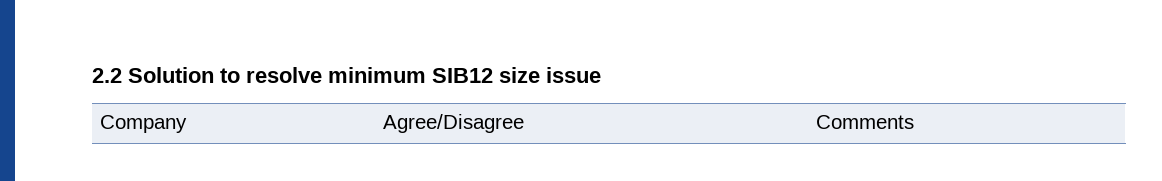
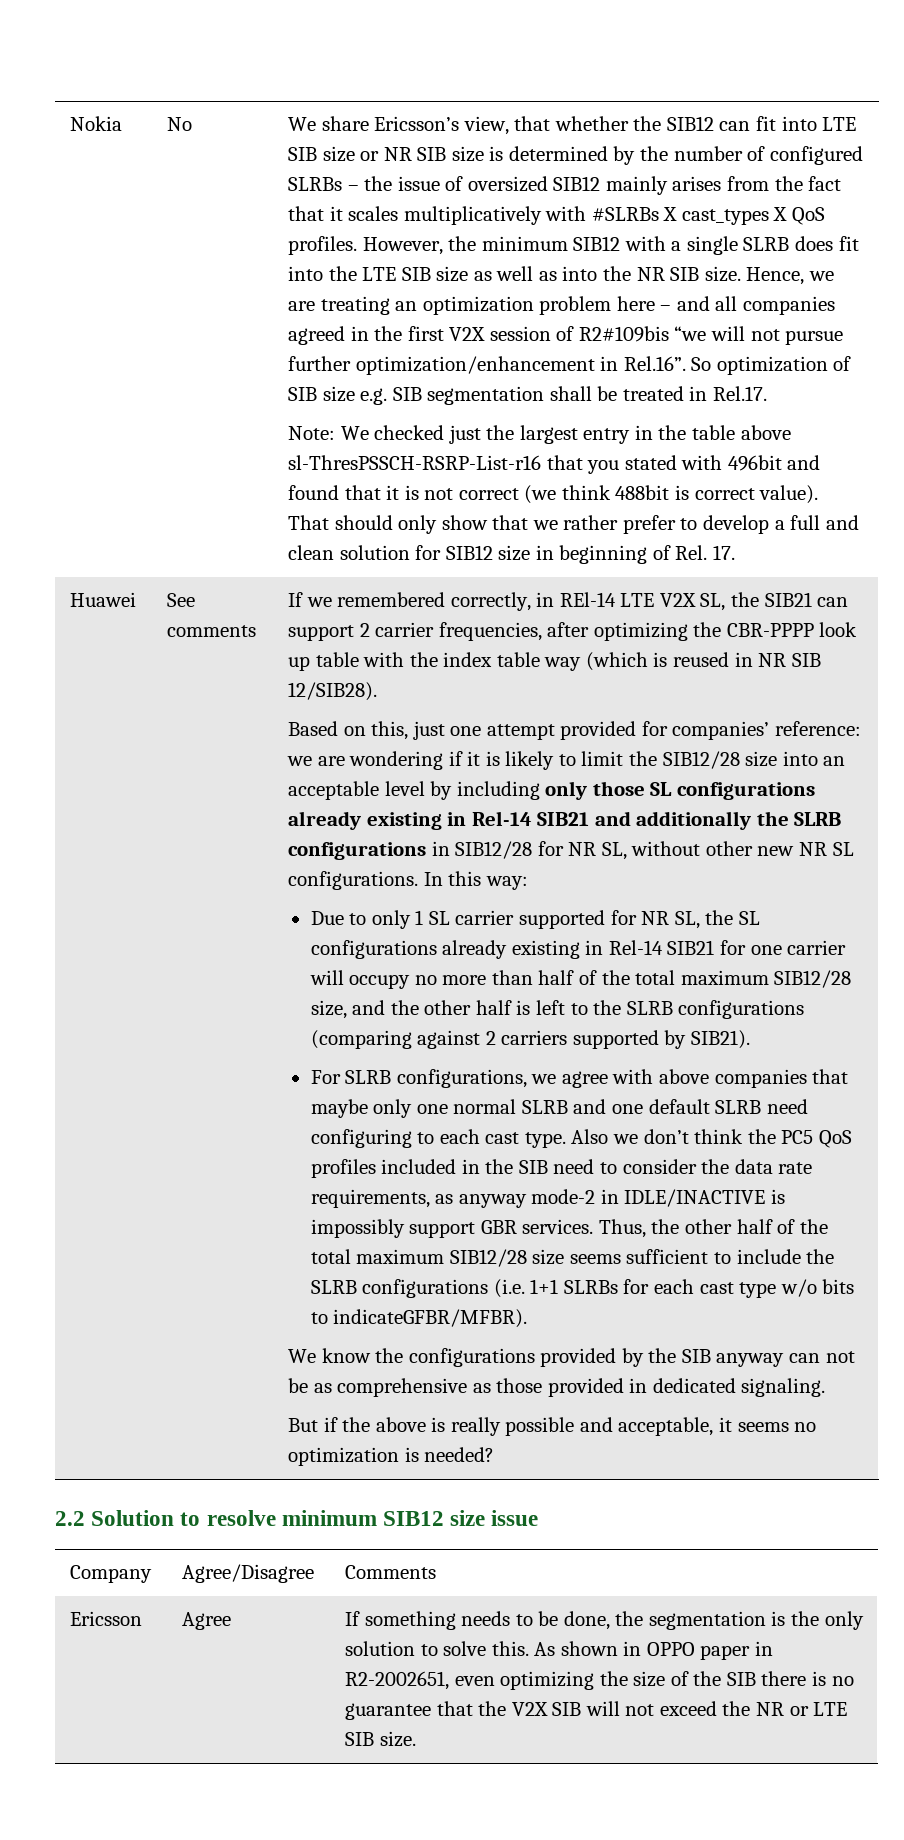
(92, 75) none -> [70,116,123,131] [167,117,193,131] [288,116,857,135] [288,146,863,165] [288,176,842,195] [288,206,826,225] [288,236,859,255] [288,266,834,285] [288,296,836,315] [288,326,844,345] [288,356,852,375] [288,386,768,405] [288,425,791,444] [288,455,821,474] [288,485,819,504] [288,515,859,534] [288,545,736,564] [70,592,137,607] [167,593,196,607] [167,625,257,637] [288,592,849,611] [288,622,858,641] [288,652,821,671] [288,682,378,701] [288,721,862,740] [287,751,846,770] [288,781,815,800] [288,811,842,830] [288,841,854,860] [288,871,528,890] [310,910,760,929] [310,940,847,959] [309,970,852,989] [310,1000,805,1019] [310,1030,750,1049] [310,1069,849,1088] [310,1099,808,1118] [310,1129,852,1148] [310,1159,813,1178] [310,1189,785,1208] [310,1219,828,1238] [310,1249,835,1267] [310,1279,855,1298] [310,1309,528,1328] [288,1348,855,1367] [288,1378,826,1397] [288,1417,817,1436] [288,1447,495,1466] Nokia | No | We share Ericsson’s view, that whether the SIB12 can fit into LTE SIB size or NR SIB size is determined by the number of configured SLRBs – the issue of oversized SIB12 mainly arises from the fact that it scales multiplicatively with #SLRBs X cast_types X QoS profiles. However, the minimum SIB12 with a single SLRB does fit into the LTE SIB size as well as into the NR SIB size. Hence, we are treating an optimization problem here – and all companies agreed in the first V2X session of R2#109bis “we will not pursue further optimization/enhancement in Rel.16”. So optimization of SIB size e.g. SIB segmentation shall be treated in Rel.17. // Note: We checked just the largest entry in the table above sl-ThresPSSCH-RSRP-List-r16 that you stated with 496bit and found that it is not correct (we think 488bit is correct value). That should only show that we rather prefer to develop a full and clean solution for SIB12 size in beginning of Rel. 17. // Huawei | See comments | If we remembered correctly, in REl-14 LTE V2X SL, the SIB21 can support 2 carrier frequencies, after optimizing the CBR-PPPP look up table with the index table way (which is reused in NR SIB 12/SIB28). // Based on this, just one attempt provided for companies’ reference: we are wondering if it is likely to limit the SIB12/28 size into an acceptable level by including only those SL configurations already existing in Rel-14 SIB21 and additionally the SLRB configurations in SIB12/28 for NR SL, without other new NR SL configurations. In this way: // Due to only 1 SL carrier supported for NR SL, the SL configurations already existing in Rel-14 SIB21 for one carrier will occupy no more than half of the total maximum SIB12/28 size, and the other half is left to the SLRB configurations (comparing against 2 carriers supported by SIB21). // For SLRB configurations, we agree with above companies that maybe only one normal SLRB and one default SLRB need configuring to each cast type. Also we don’t think the PC5 QoS profiles included in the SIB need to consider the data rate requirements, as anyway mode-2 in IDLE/INACTIVE is impossibly support GBR services. Thus, the other half of the total maximum SIB12/28 size seems sufficient to include the SLRB configurations (i.e. 1+1 SLRBs for each cast type w/o bits to indicateGFBR/MFBR). // We know the configurations provided by the SIB anyway can not be as comprehensive as those provided in dedicated signaling. // But if the above is really possible and acceptable, it seems no optimization is needed? //
(915, 122) none -> [70,1611,143,1626] [182,1612,232,1630] [345,1611,864,1630] [345,1641,774,1660] [345,1671,854,1690] [345,1701,848,1720] [345,1731,416,1747] // Ericsson | Agree | If something needs to be done, the segmentation is the only solution to solve this. As shown in OPPO paper in R2-2002651, even optimizing the size of the SIB there is no guarantee that the V2X SIB will not exceed the NR or LTE SIB size.

